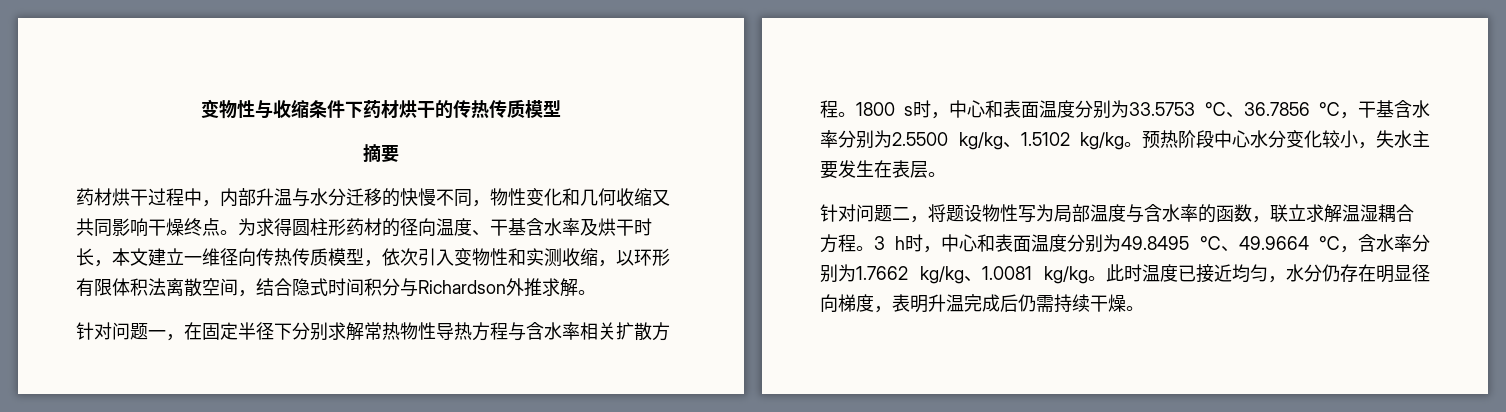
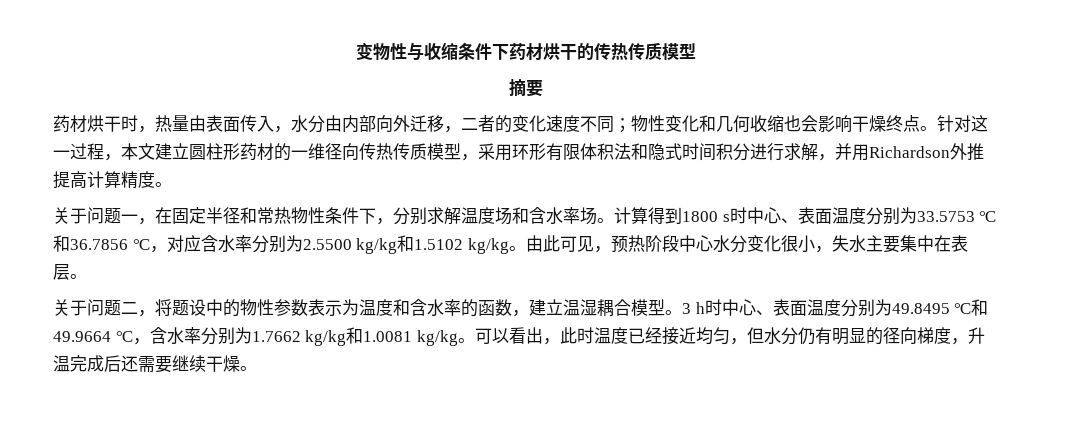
[148,188,490,207] 过程中，内部升温与水分迁移的快慢不同， -> [121,115,631,133] 时，热量由表面传入，水分由内部向外迁移，二者的变化速度不同；
[652,189,670,206] [76,218,112,237] 又共同 -> [784,115,818,132] 也会
[238,218,652,237] [76,248,184,267] 为求得圆柱形药材的径向温度、干基含水率及烘干时长，本文建立 -> [937,115,988,132] [53,143,291,161] 针对这一过程，本文建立圆柱形药材的
[382,248,670,267] [76,278,596,297] [76,322,112,340] 依次引入变物性和实测收缩，以环形有限体积法离散空间，结合隐式时间积分与Richardson外推求解。 // 针对 -> [478,143,984,161] [53,171,172,189] [53,207,87,224] 采用环形有限体积法和隐式时间积分进行求解，并用Richardson外推提高计算精度。 // 关于
[274,322,670,341] [820,100,856,118] 下分别求解常热物性导热方程与含水率相关扩散方程。 -> [240,207,682,225] 和常热物性条件下，分别求解温度场和含水率场。计算得到
[931,100,1004,119] ，中心和 -> [746,207,798,224] 中心、
[1225,112,1244,118] 、 -> [53,235,70,252] 和
[1358,100,1394,118] 干基 -> [166,235,201,252] 对应
[1002,142,1021,148] 、 -> [397,235,415,252] 和
(1142, 144) none -> [525,235,611,253] 由此可见，
[1322,130,1340,148] 较 -> [780,235,798,252] 很
[838,160,874,178] 发生 -> [899,235,934,252] 集中
[820,204,856,222] 针对 -> [53,299,87,316] 关于
[982,204,1144,223] 物性写为局部温度与 -> [206,299,410,317] 中的物性参数表示为温度和
[1270,204,1342,223] 联立求解 -> [529,299,563,316] 建立
[820,234,856,253] 方程 -> [631,299,665,316] 模型
[923,234,996,253] ，中心和 -> [721,299,773,316] 中心、
[1220,246,1239,252] 、 -> [971,299,989,316] 和
[964,276,982,282] 、 -> [346,327,364,344] 和
(1106, 278) none -> [474,327,560,345] 可以看出，
(1196, 273) none -> [644,327,662,344] 经
[1286,264,1412,283] 水分仍存在明显 -> [746,327,883,345] 但水分仍有明显的
[892,294,928,313] 表明 -> (968, 341) none
[1018,294,1072,313] 仍需持 -> [121,355,189,373] 还需要继

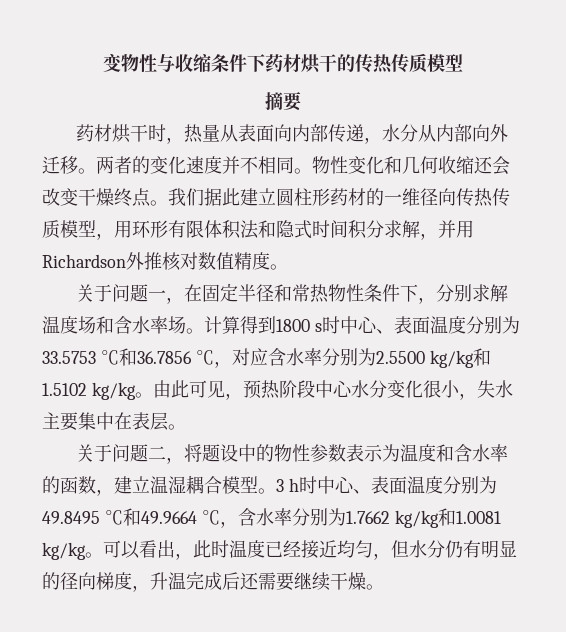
[189,115,342,133] 由表面传入，水分由 -> [220,124,437,144] 从表面向内部传递，水分从
[444,118,478,133] ，二 -> [78,156,114,174] 。两
[580,116,631,133] 不同； -> [222,156,312,174] 并不相同。
[784,115,852,133] 也会影响 -> [474,156,510,175] [42,188,78,206] 还会改变
[937,115,988,132] [53,143,155,161] 针对这一过程，本文 -> [168,188,240,206] 我们据此
[478,143,495,160] 采 -> (114, 236) none
[750,143,784,161] 进行 -> (384, 229) none
[53,171,121,189] 提高计算 -> [162,252,234,271] 核对数值

